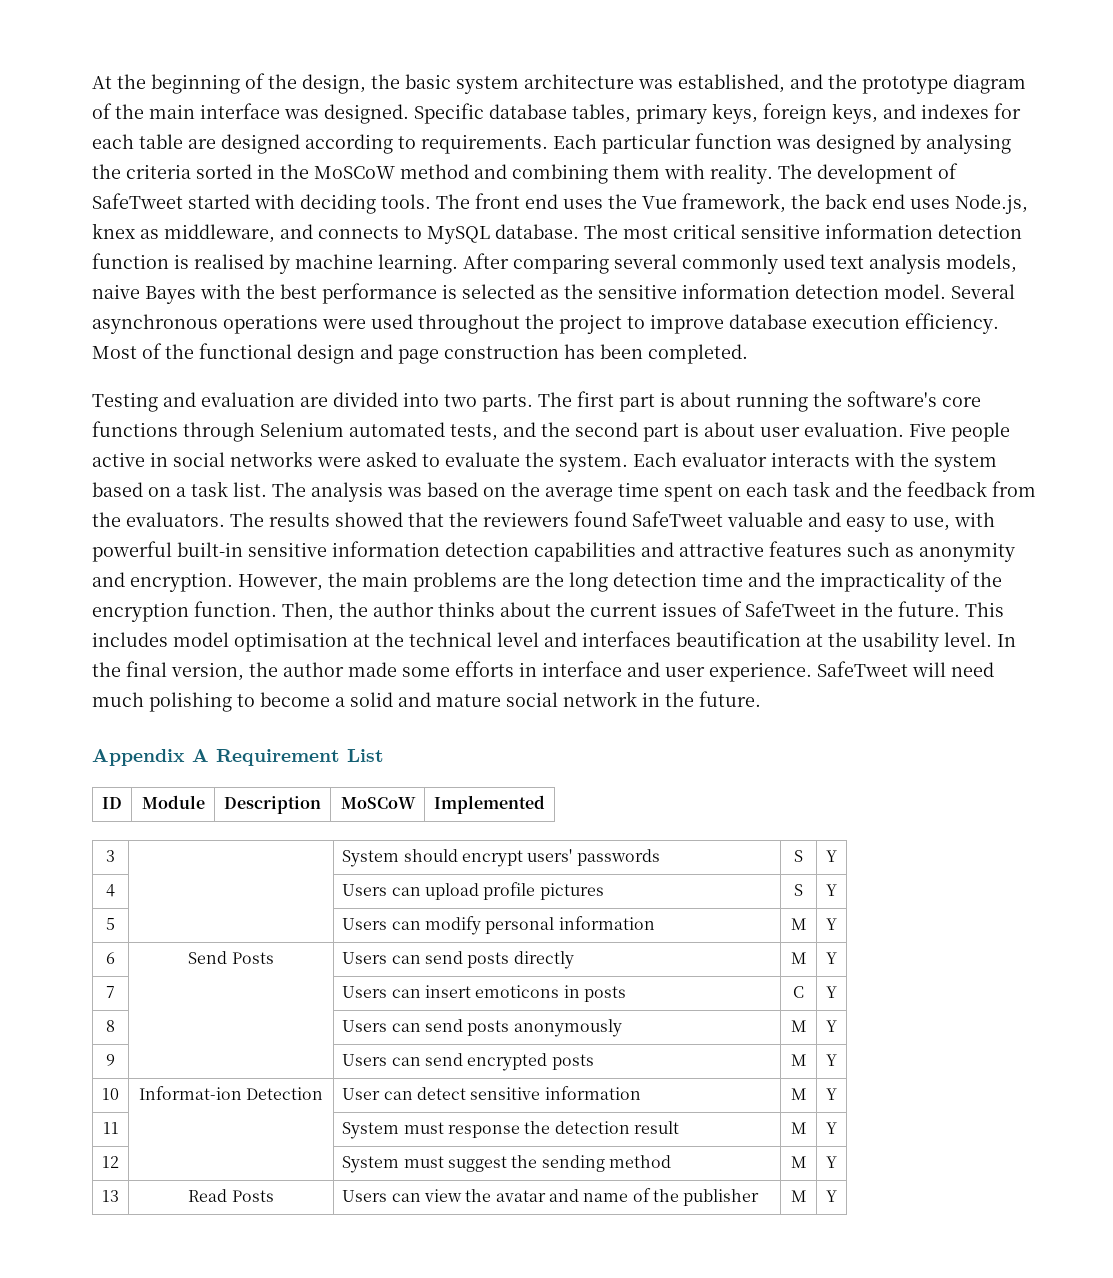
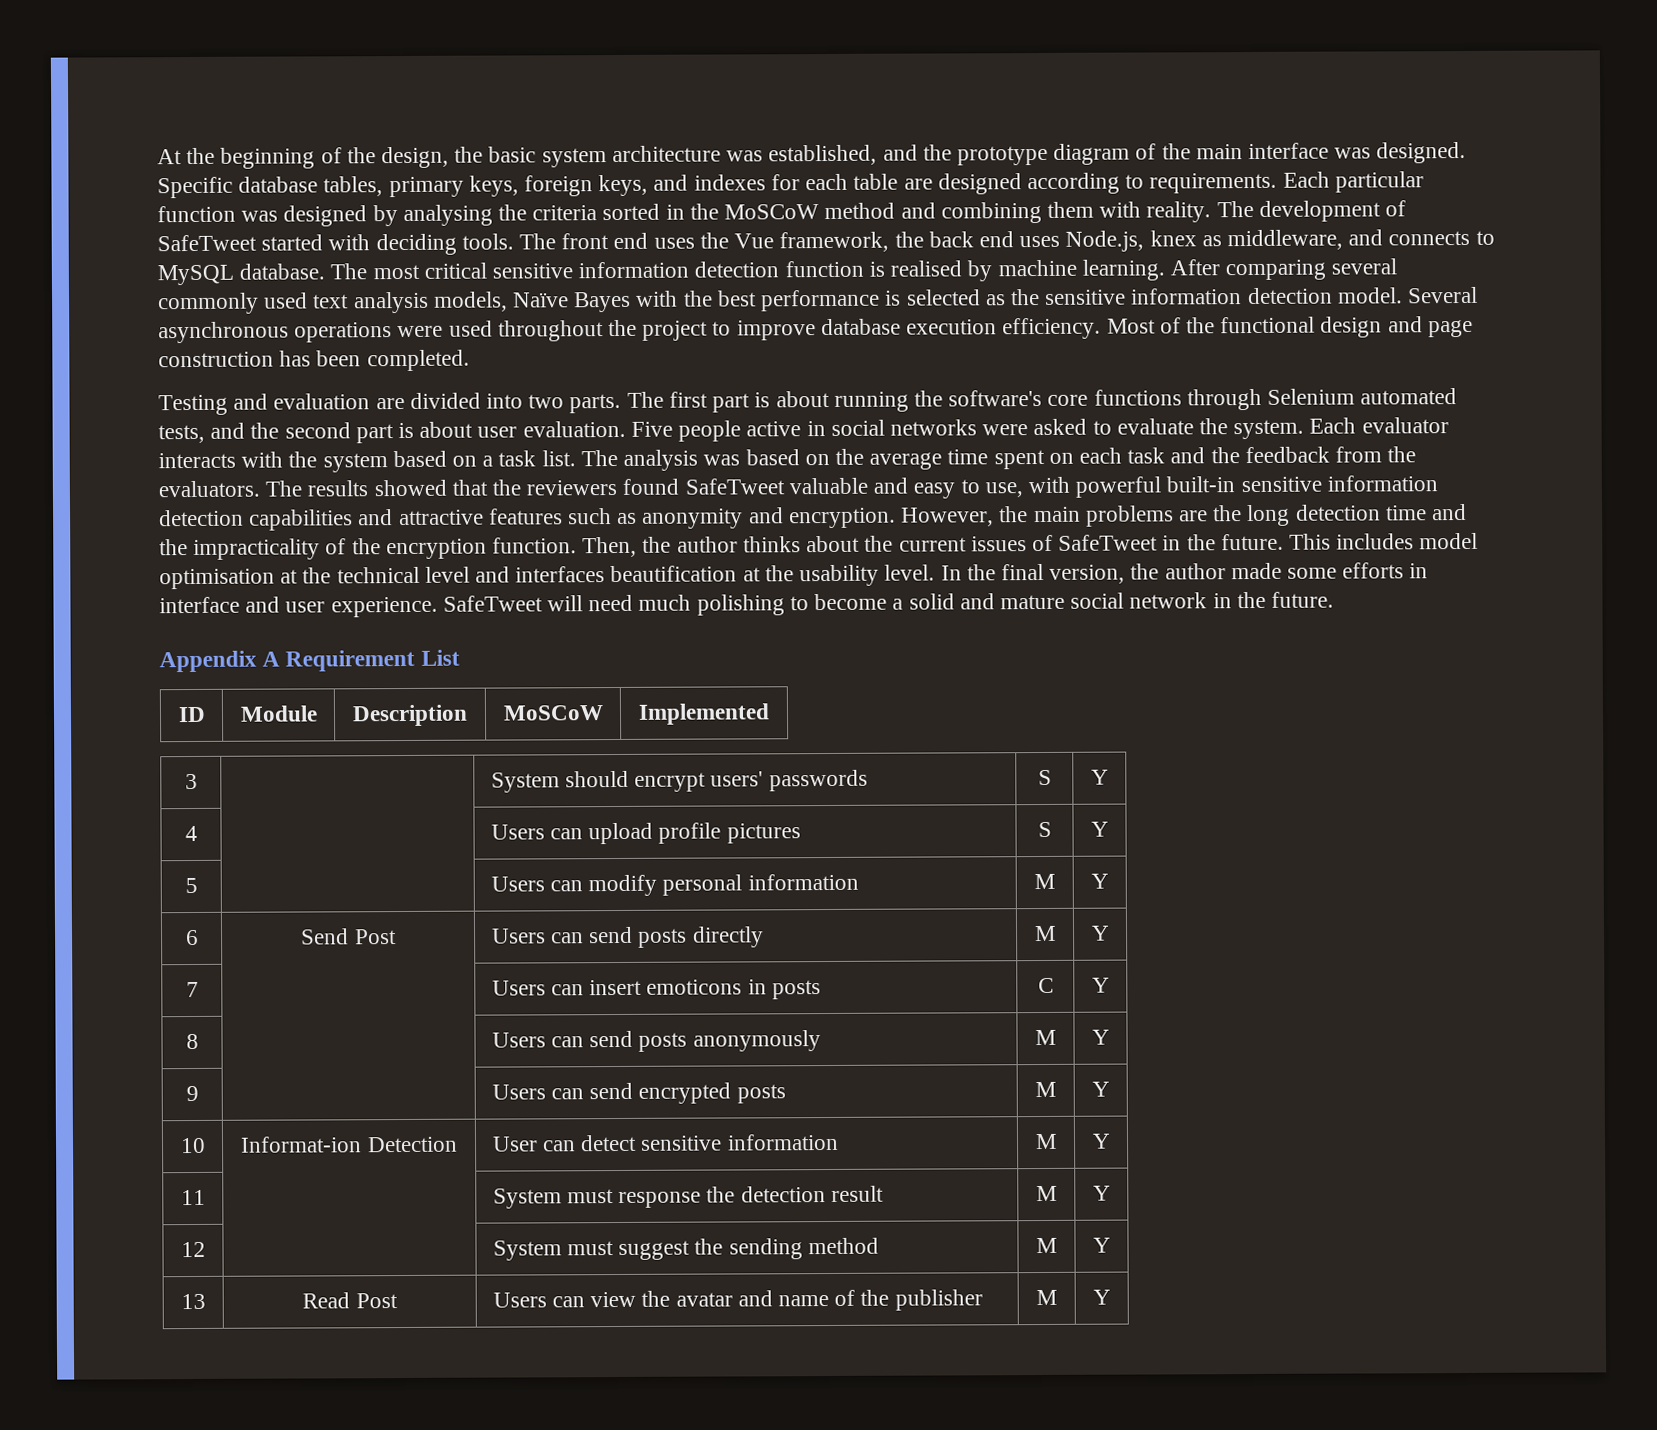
[92,284,140,299] naive -> [513,292,570,308] Naïve
[231,952,274,964] Posts -> [354,929,397,945] Post
[231,1190,274,1202] Posts -> [355,1293,398,1309] Post

